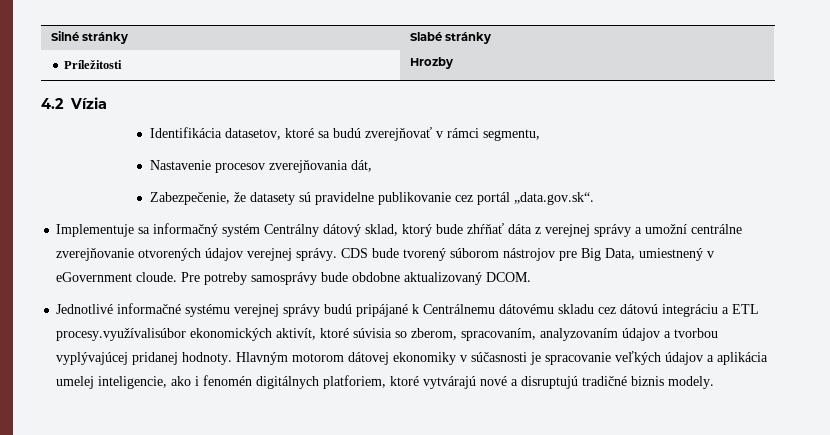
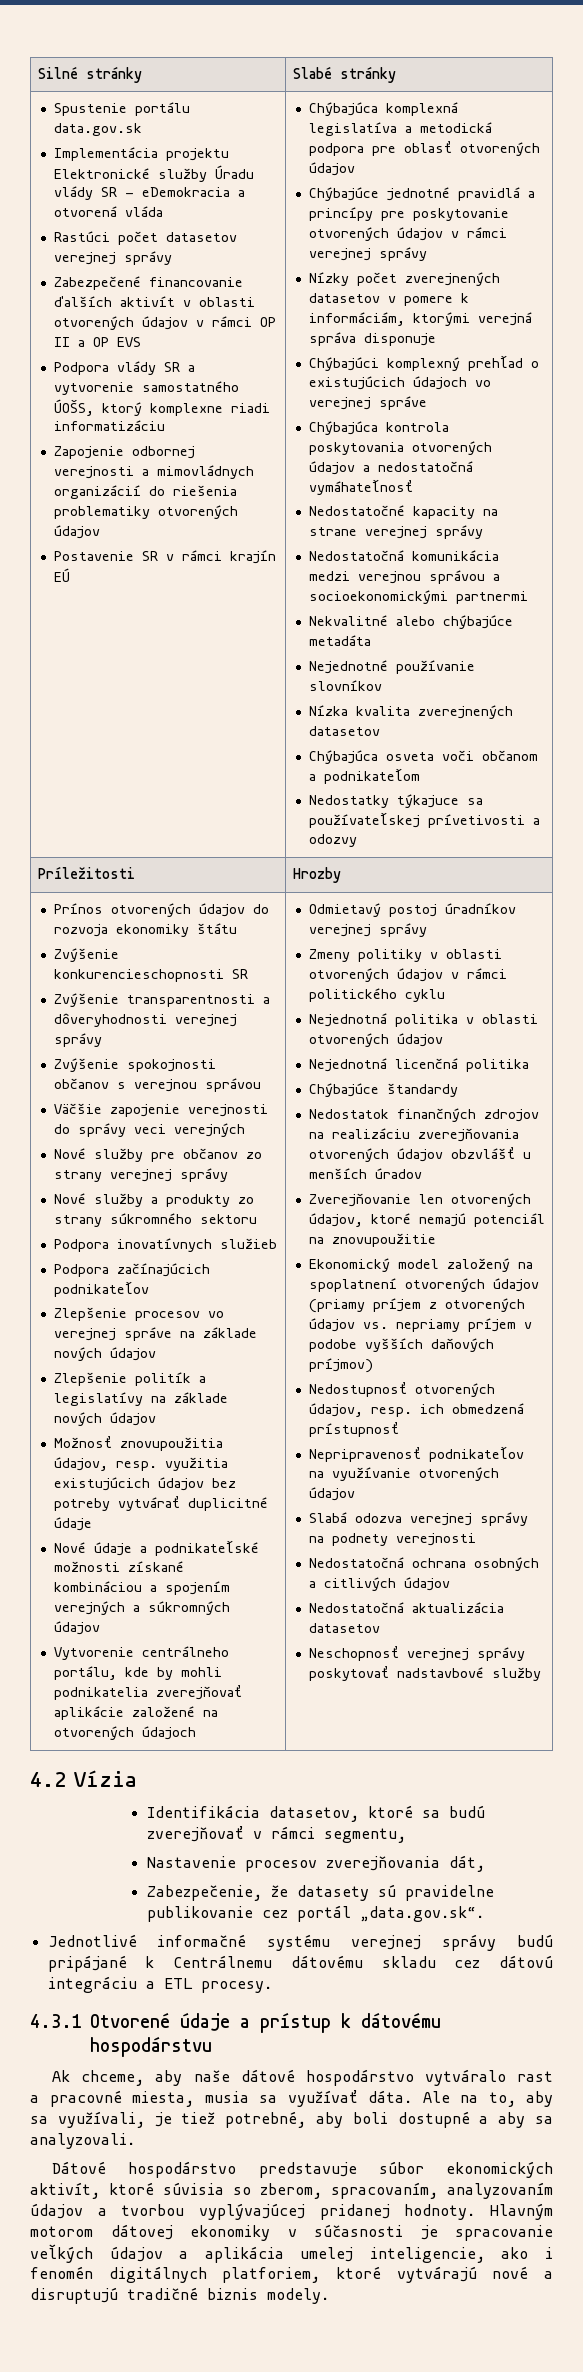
[64,60,123,69] [409,57,453,69] Príležitosti | Hrozby -> [53,102,190,116] [53,123,142,136] [53,147,229,161] [53,165,254,182] [53,186,245,200] [53,206,163,217] [53,231,237,245] [53,251,172,265] [53,276,243,290] [53,296,255,307] [53,316,276,330] [53,337,141,347] [53,361,195,375] [53,381,239,395] [53,399,270,416] [53,420,165,431] [53,446,195,459] [53,465,254,479] [53,485,237,499] [53,505,238,519] [53,525,100,539] [53,550,276,564] [53,568,70,582] [308,102,458,116] [308,122,492,136] [308,141,540,156] [308,162,355,176] [308,187,535,201] [308,207,509,221] [308,227,507,241] [308,247,427,261] [308,272,500,286] [308,293,469,306] [308,312,532,326] [308,332,436,346] [308,355,539,371] [308,376,491,390] [308,396,427,410] [308,421,449,435] [308,441,492,455] [308,461,473,475] [308,479,413,495] [308,505,498,519] [308,525,483,539] [308,550,499,561] [308,570,500,584] [308,590,528,604] [308,615,513,629] [308,635,371,646] [308,660,475,674] [308,680,382,691] [308,705,513,719] [308,726,380,736] [308,750,538,764] [308,768,420,784] [308,794,483,808] [308,812,540,828] [308,834,357,847] [37,866,135,879] [292,867,341,883] [53,903,269,917] [53,923,237,937] [53,948,119,962] [53,969,248,982] [53,993,270,1007] [53,1013,237,1027] [53,1033,102,1047] [53,1058,216,1072] [53,1078,261,1092] [53,1103,268,1117] [53,1123,245,1137] [53,1148,262,1162] [53,1168,228,1182] [53,1193,254,1207] [53,1213,257,1227] [53,1238,277,1252] [53,1263,210,1277] [53,1281,149,1297] [53,1307,224,1321] [53,1327,257,1341] [53,1347,156,1361] [53,1372,206,1386] [53,1392,228,1406] [53,1412,156,1426] [53,1436,223,1451] [53,1457,228,1471] [53,1477,236,1491] [53,1496,268,1511] [53,1517,92,1531] [53,1540,259,1556] [53,1561,184,1572] [53,1581,230,1595] [53,1601,230,1615] [53,1621,100,1635] [53,1646,229,1660] [53,1666,222,1680] [53,1685,242,1700] [53,1706,218,1720] [53,1726,196,1740] [308,903,516,917] [308,923,427,937] [308,949,502,962] [308,968,507,982] [308,988,445,1002] [308,1013,538,1027] [308,1033,443,1047] [308,1058,529,1072] [308,1083,458,1097] [308,1108,539,1122] [308,1128,519,1142] [308,1147,531,1162] [308,1168,422,1179] [308,1193,531,1207] [308,1213,545,1227] [308,1233,436,1247] [308,1258,533,1272] [308,1278,539,1292] [308,1298,525,1313] [308,1318,532,1332] [308,1338,494,1352] [308,1358,373,1373] [308,1382,495,1397] [308,1403,524,1417] [308,1422,399,1437] [308,1446,524,1462] [308,1467,499,1481] [308,1487,355,1501] [308,1512,528,1526] [308,1533,476,1546] [308,1557,539,1571] [308,1577,450,1591] [308,1602,504,1613] [308,1623,380,1633] [308,1646,525,1661] [308,1666,541,1681] Spustenie portálu data.gov.sk // Implementácia projektu Elektronické služby Úradu vlády SR - eDemokracia a otvorená vláda // Rastúci počet datasetov verejnej správy // Zabezpečené financovanie ďalších aktivít v oblasti otvorených údajov v rámci OP II a OP EVS // Podpora vlády SR a vytvorenie samostatného ÚOŠS, ktorý komplexne riadi informatizáciu // Zapojenie odbornej verejnosti a mimovládnych organizácií do riešenia problematiky otvorených údajov // Postavenie SR v rámci krajín EÚ | Chýbajúca komplexná legislatíva a metodická podpora pre oblasť otvorených údajov // Chýbajúce jednotné pravidlá a princípy pre poskytovanie otvorených údajov v rámci verejnej správy // Nízky počet zverejnených datasetov v pomere k informáciám, ktorými verejná správa disponuje // Chýbajúci komplexný prehľad o existujúcich údajoch vo verejnej správe // Chýbajúca kontrola poskytovania otvorených údajov a nedostatočná vymáhateľnosť // Nedostatočné kapacity na strane verejnej správy // Nedostatočná komunikácia medzi verejnou správou a socioekonomickými partnermi // Nekvalitné alebo chýbajúce metadáta // Nejednotné používanie slovníkov // Nízka kvalita zverejnených datasetov // Chýbajúca osveta voči občanom a podnikateľom // Nedostatky týkajuce sa používateľskej prívetivosti a odozvy // Príležitosti | Hrozby // Prínos otvorených údajov do rozvoja ekonomiky štátu // Zvýšenie konkurencieschopnosti SR // Zvýšenie transparentnosti a dôveryhodnosti verejnej správy // Zvýšenie spokojnosti občanov s verejnou správou // Väčšie zapojenie verejnosti do správy veci verejných // Nové služby pre občanov zo strany verejnej správy // Nové služby a produkty zo strany súkromného sektoru // Podpora inovatívnych služieb // Podpora začínajúcich podnikateľov // Zlepšenie procesov vo verejnej správe na základe nových údajov // Zlepšenie politík a legislatívy na základe nových údajov // Možnosť znovupoužitia údajov, resp. využitia existujúcich údajov bez potreby vytvárať duplicitné údaje // Nové údaje a podnikateľské možnosti získané kombináciou a spojením verejných a súkromných údajov // Vytvorenie centrálneho portálu, kde by mohli podnikatelia zverejňovať aplikácie založené na otvorených údajoch | Odmietavý postoj úradníkov verejnej správy // Zmeny politiky v oblasti otvorených údajov v rámci politického cyklu // Nejednotná politika v oblasti otvorených údajov // Nejednotná licenčná politika // Chýbajúce štandardy // Nedostatok finančných zdrojov na realizáciu zverejňovania otvorených údajov obzvlášť u menších úradov // Zverejňovanie len otvorených údajov, ktoré nemajú potenciál na znovupoužitie // Ekonomický model založený na spoplatnení otvorených údajov (priamy príjem z otvorených údajov vs. nepriamy príjem v podobe vyšších daňových príjmov) // Nedostupnosť otvorených údajov, resp. ich obmedzená prístupnosť // Nepripravenosť podnikateľov na využívanie otvorených údajov // Slabá odozva verejnej správy na podnety verejnosti // Nedostatočná ochrana osobných a citlivých údajov // Nedostatočná aktualizácia datasetov // Neschopnosť verejnej správy poskytovať nadstavbové služby
[56,223,743,237] [56,248,715,261] [56,272,532,285] // Implementuje sa informačný systém Centrálny dátový sklad, ktorý bude zhŕňať dáta z verejnej správy a umožní centrálne zverejňovanie otvorených údajov verejnej správy. CDS bude tvorený súborom nástrojov pre Big Data, umiestnený v eGovernment cloude. Pre potreby samosprávy bude obdobne aktualizovaný DCOM. -> (484, 1914) none
[56,328,187,341] procesy.využívalisúbor -> [200,1981,272,1993] [30,2012,441,2033] [90,2036,212,2057] [52,2069,553,2086] [30,2090,553,2107] [30,2111,554,2128] [30,2133,135,2149] [52,2161,424,2178] procesy. // 4.3.1 Otvorené údaje a prístup k dátovému hospodárstvu // Ak chceme, aby naše dátové hospodárstvo vytváralo rast a pracovné miesta, musia sa využívať dáta. Ale na to, aby sa využívali, je tiež potrebné, aby boli dostupné a aby sa analyzovali. // Dátové hospodárstvo predstavuje súbor

